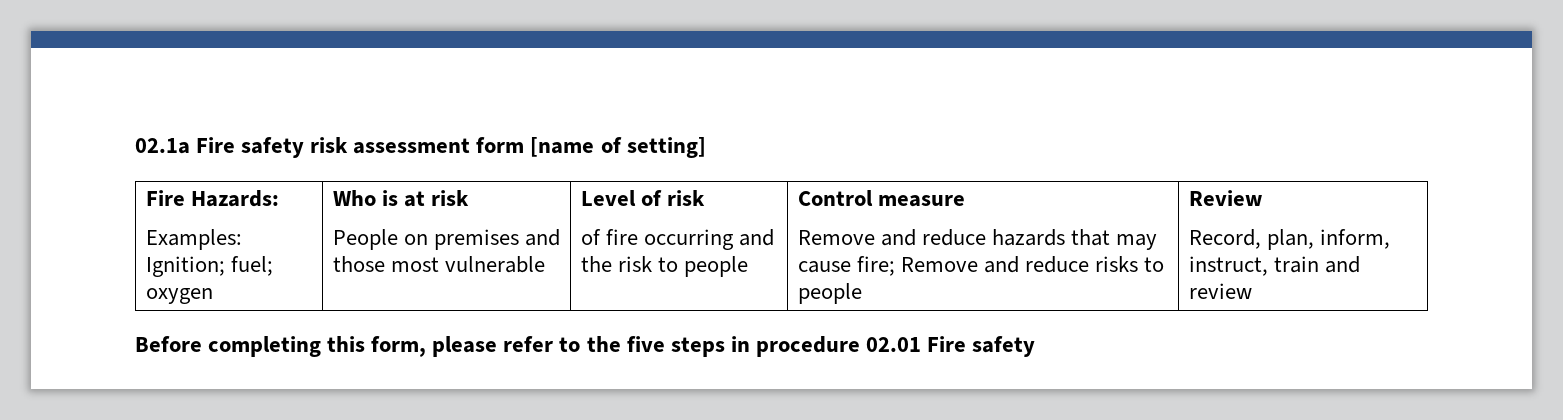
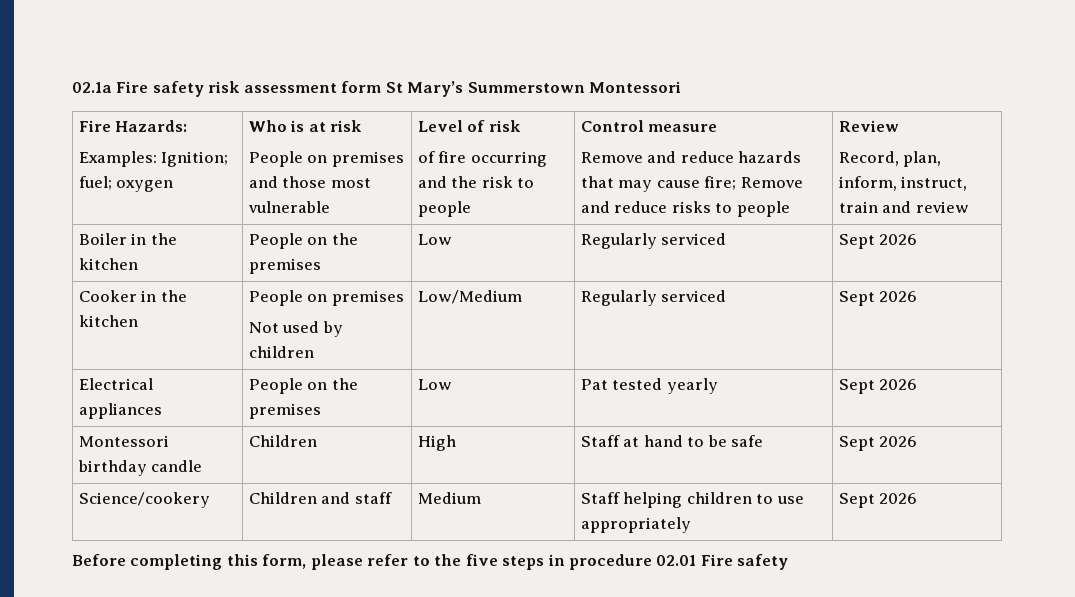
[530,137,706,158] [name of setting] -> [385,81,682,97] St Mary’s Summerstown Montessori
(1252, 291) none -> [78,233,177,245] [78,258,138,270] [248,233,358,249] [248,258,321,274] [417,234,452,245] [580,233,727,249] [838,234,918,249] [78,290,187,302] [78,315,138,327] [248,290,404,306] [248,321,343,337] [248,346,314,358] [417,290,522,304] [580,290,727,306] [838,291,918,306] [78,378,153,390] [78,403,162,419] [248,378,358,394] [248,403,321,419] [417,379,452,390] [580,378,718,394] [838,379,918,394] [78,435,169,447] [77,460,203,476] [248,435,317,447] [417,435,456,451] [580,435,764,447] [838,436,918,451] [78,492,210,508] [248,492,392,504] [417,492,481,504] [580,492,804,508] [580,517,691,533] [838,493,918,508] // Boiler in the kitchen | People on the premises | Low | Regularly serviced | Sept 2026 // Cooker in the kitchen | People on premises // Not used by children | Low/Medium | Regularly serviced | Sept 2026 // Electrical appliances | People on the premises | Low | Pat tested yearly | Sept 2026 // Montessori birthday candle | Children | High | Staff at hand to be safe | Sept 2026 // Science/cookery | Children and staff | Medium | Staff helping children to use appropriately | Sept 2026

